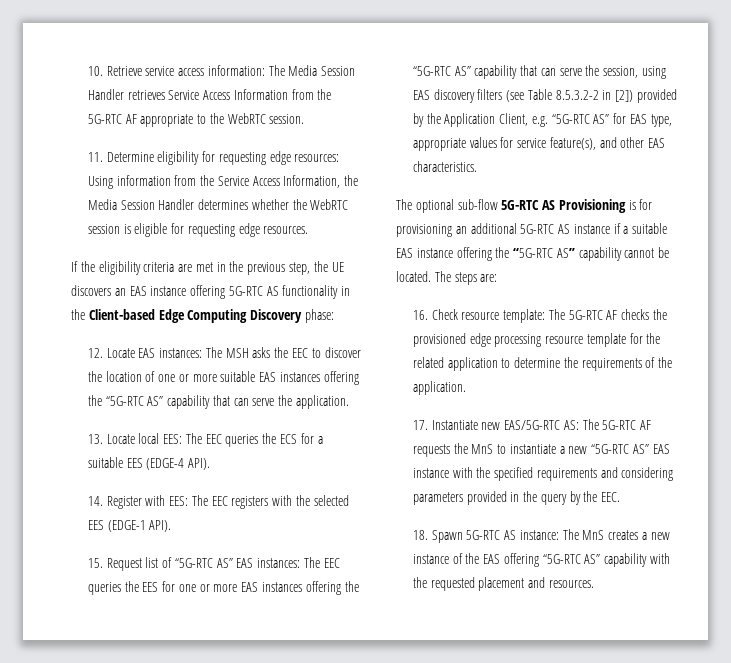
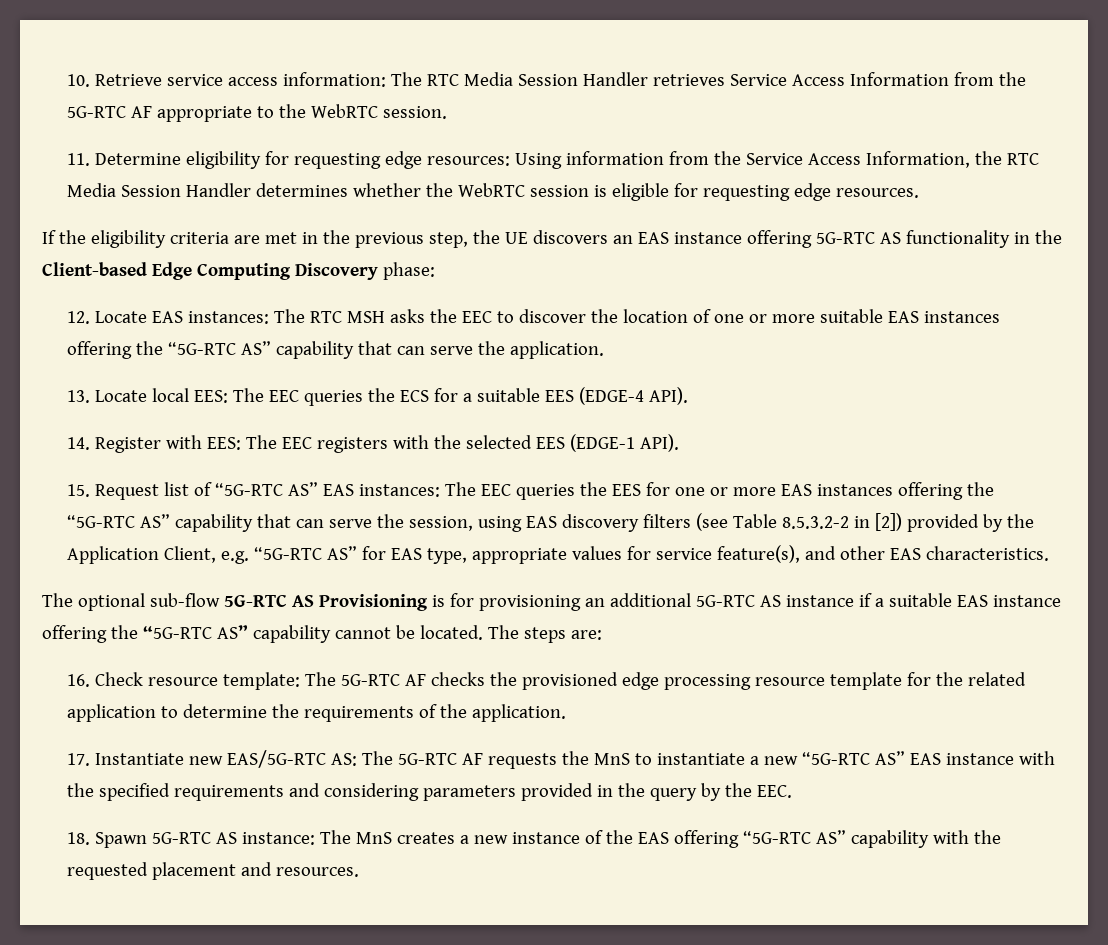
(285, 70) none -> [427,74,460,86] RTC
(359, 180) none -> [1007,153,1040,165] RTC
(222, 352) none -> [310,311,343,323] RTC

